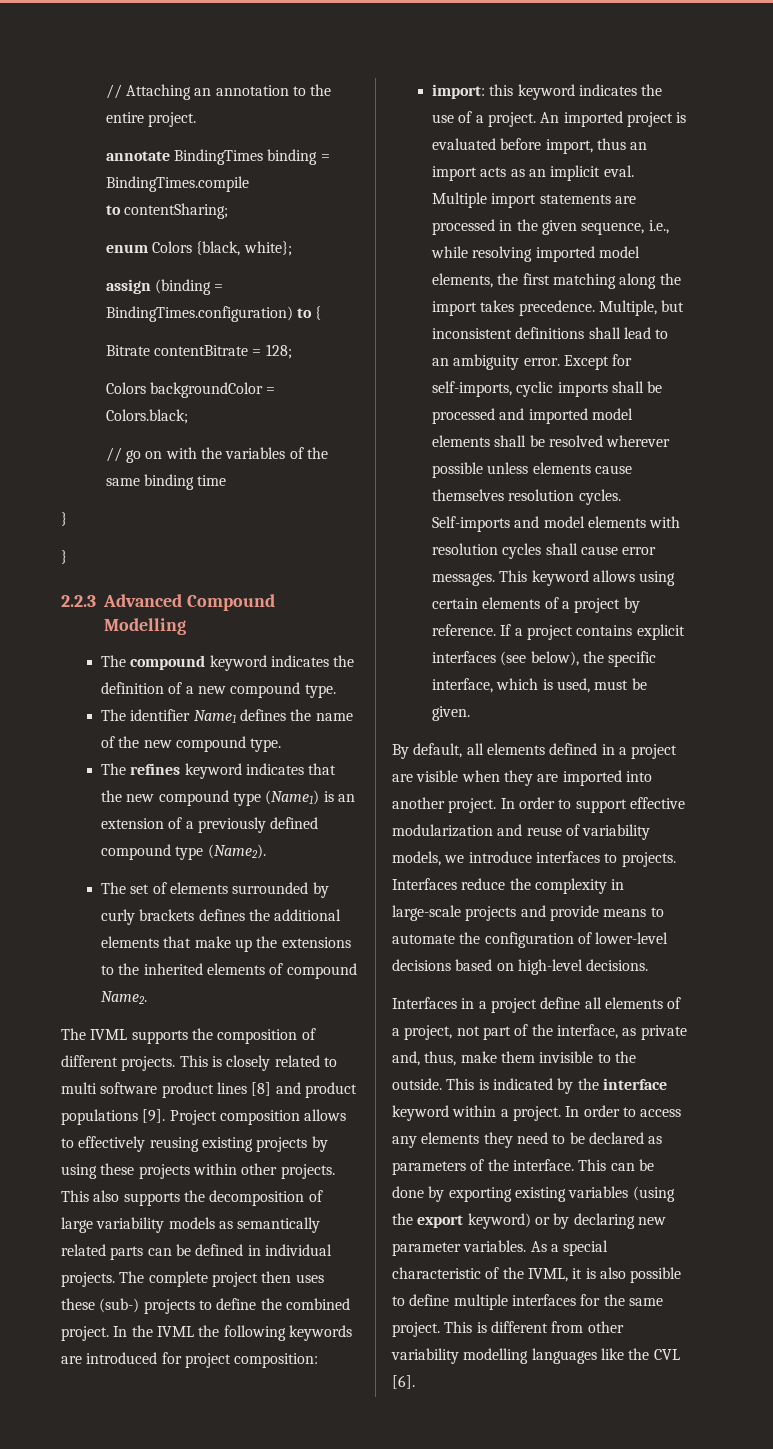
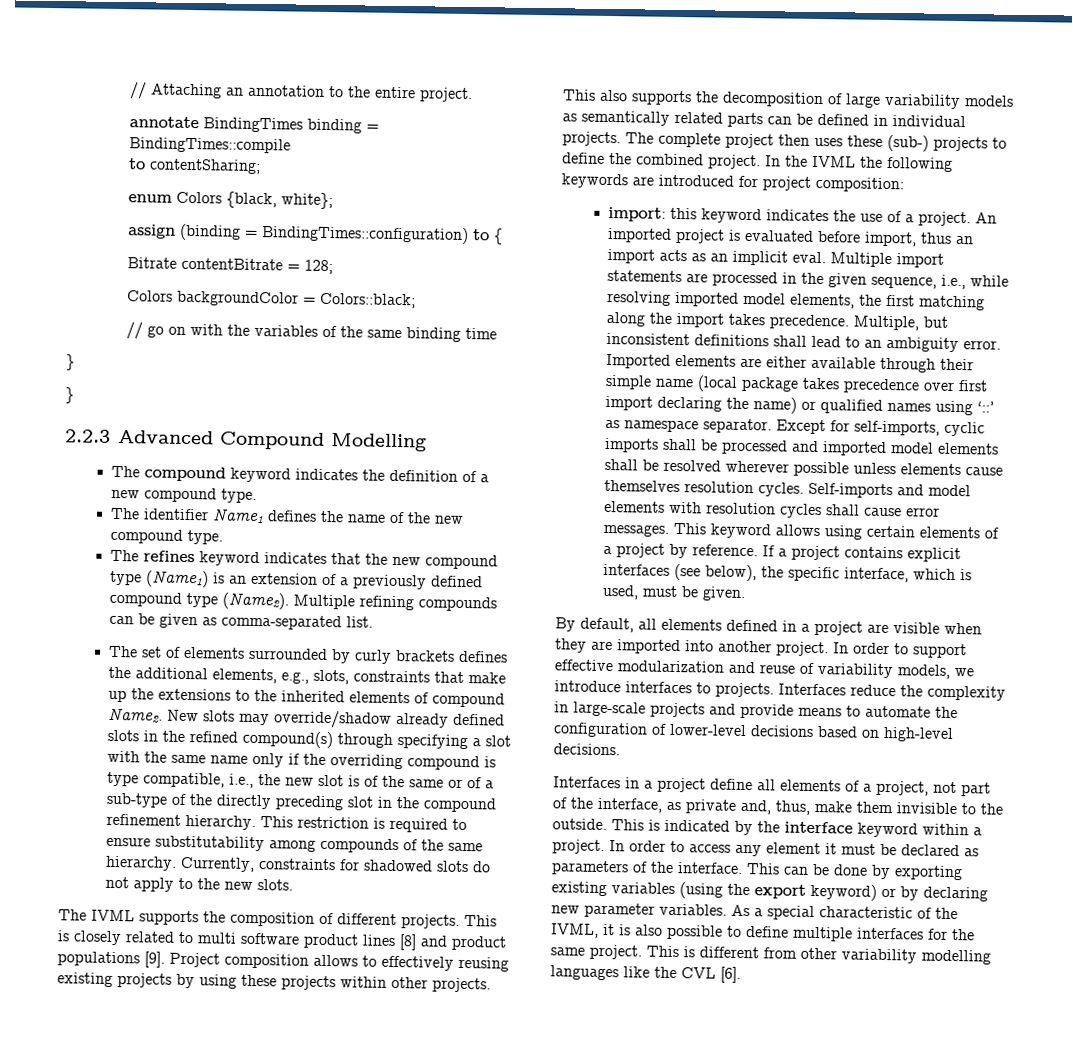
[105,176,249,192] BindingTimes.compile -> [128,137,291,154] BindingTimes::compile
[105,306,293,322] BindingTimes.configuration) -> [260,225,469,244] BindingTimes::configuration)
[105,409,188,424] Colors.black; -> [319,292,416,309] Colors::black;
(266, 851) none -> [293,594,498,612] [109,613,374,631] Multiple refining compounds can be given as comma-separated list.
[101,936,160,948] elements -> [212,668,431,685] elements, e.g., slots, constraints
(148, 997) none -> [167,709,506,729] [107,729,512,750] [107,750,497,771] [107,771,495,789] [106,792,498,813] [106,813,468,833] [106,835,484,854] [105,855,492,873] [105,876,294,892] New slots may override/shadow already defined slots in the refined compound(s) through specifying a slot with the same name only if the overriding compound is type compatible, i.e., the new slot is of the same or of a sub-type of the directly preceding slot in the compound refinement hierarchy. This restriction is required to ensure substitutability among compounds of the same hierarchy. Currently, constraints for shadowed slots do not apply to the new slots.
(560, 362) none -> [606,353,975,373] [605,374,989,394] [605,395,995,416] [605,418,773,434] Imported elements are either available through their simple name (local package takes precedence over first import declaring the name) or qualified names using ‘::’ as namespace separator.
[421,1132,566,1148] elements they need to -> [766,842,876,855] element it must

